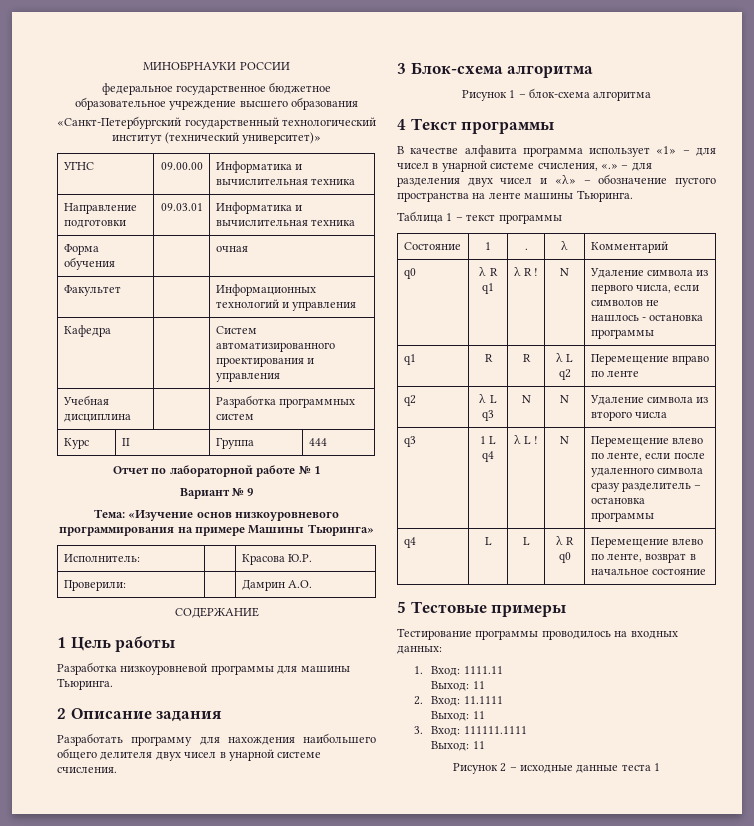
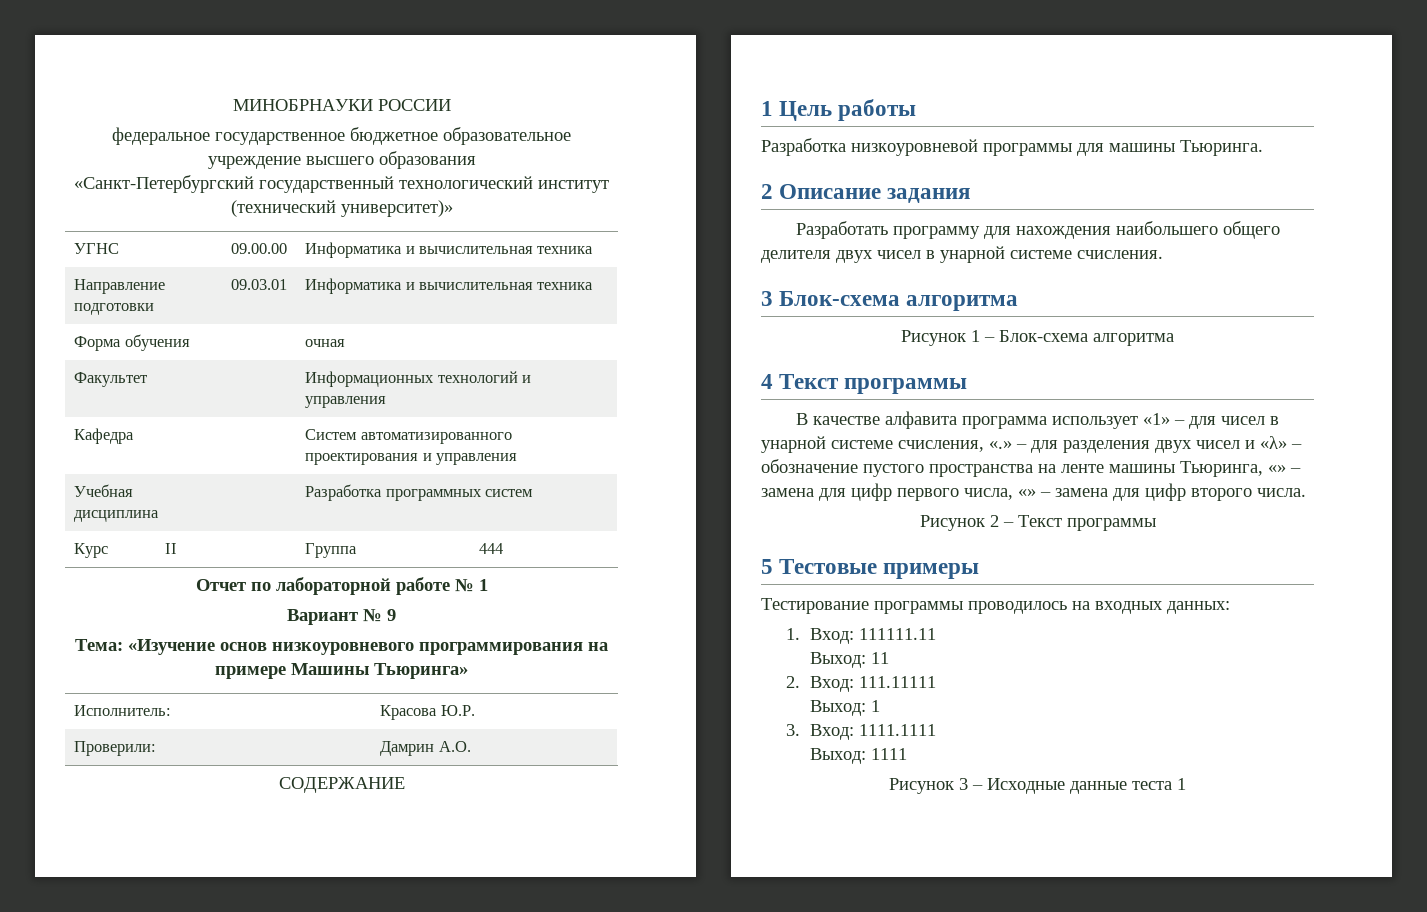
[528,88,590,98] блок-схема -> [999,330,1088,342] Блок-схема
[576,190,633,202] [397,211,562,224] [403,242,461,250] [485,242,491,250] [524,248,528,250] [561,241,568,251] [590,241,668,253] [403,268,416,279] [479,267,498,277] [482,283,494,294] [513,267,539,277] [560,268,569,276] [589,268,709,278] [590,284,700,294] [590,300,659,306] [590,314,704,322] [590,329,654,339] [403,354,416,365] [484,354,493,362] [522,354,531,362] [555,353,574,363] [558,369,571,380] [590,354,709,365] [590,370,639,377] [403,395,416,406] [479,394,497,404] [482,410,494,421] [521,395,531,403] [560,395,569,403] [589,395,709,405] [590,411,667,421] [403,436,416,447] [479,436,497,444] [482,451,494,462] [513,435,539,445] [560,436,569,444] [590,436,703,447] [590,452,705,461] [590,467,703,477] [590,482,702,492] [590,497,645,504] [590,512,654,522] [403,537,416,548] [484,537,492,545] [522,537,530,545] [555,536,575,546] [558,552,571,563] [590,537,703,548] [590,553,696,563] [590,568,706,575] Тьюринга. // Таблица 1 – текст программы // Состояние | 1 | . | λ | Комментарий // q0 | λ R q1 | λ R ! | N | Удаление символа из первого числа, если символов не нашлось - остановка программы // q1 | R | R | λ L q2 | Перемещение вправо по ленте // q2 | λ L q3 | N | N | Удаление символа из второго числа // q3 | 1 L q4 | λ L ! | N | Перемещение влево по ленте, если после удаленного символа сразу разделитель – остановка программы // q4 | L | L | λ R q0 | Перемещение влево по ленте, возврат в начальное состояние -> [1180,461,1301,477] [761,483,1306,501] [919,515,1156,531] Тьюринга, «» – замена для цифр первого числа, «» – замена для цифр второго числа. // Рисунок 2 – Текст программы
[463,666,503,674] 1111.11 -> [859,628,937,640] 111111.11
[463,696,503,704] [431,711,485,721] 11.1111 // Выход: 11 -> [859,676,937,688] [810,700,881,716] 111.11111 // Выход: 1
[463,726,527,734] [431,741,485,751] [452,763,573,774] 111111.1111 // Выход: 11 // Рисунок 2 – исходные -> [859,724,937,736] [810,748,908,764] [889,778,1065,794] 1111.1111 // Выход: 1111 // Рисунок 3 – Исходные

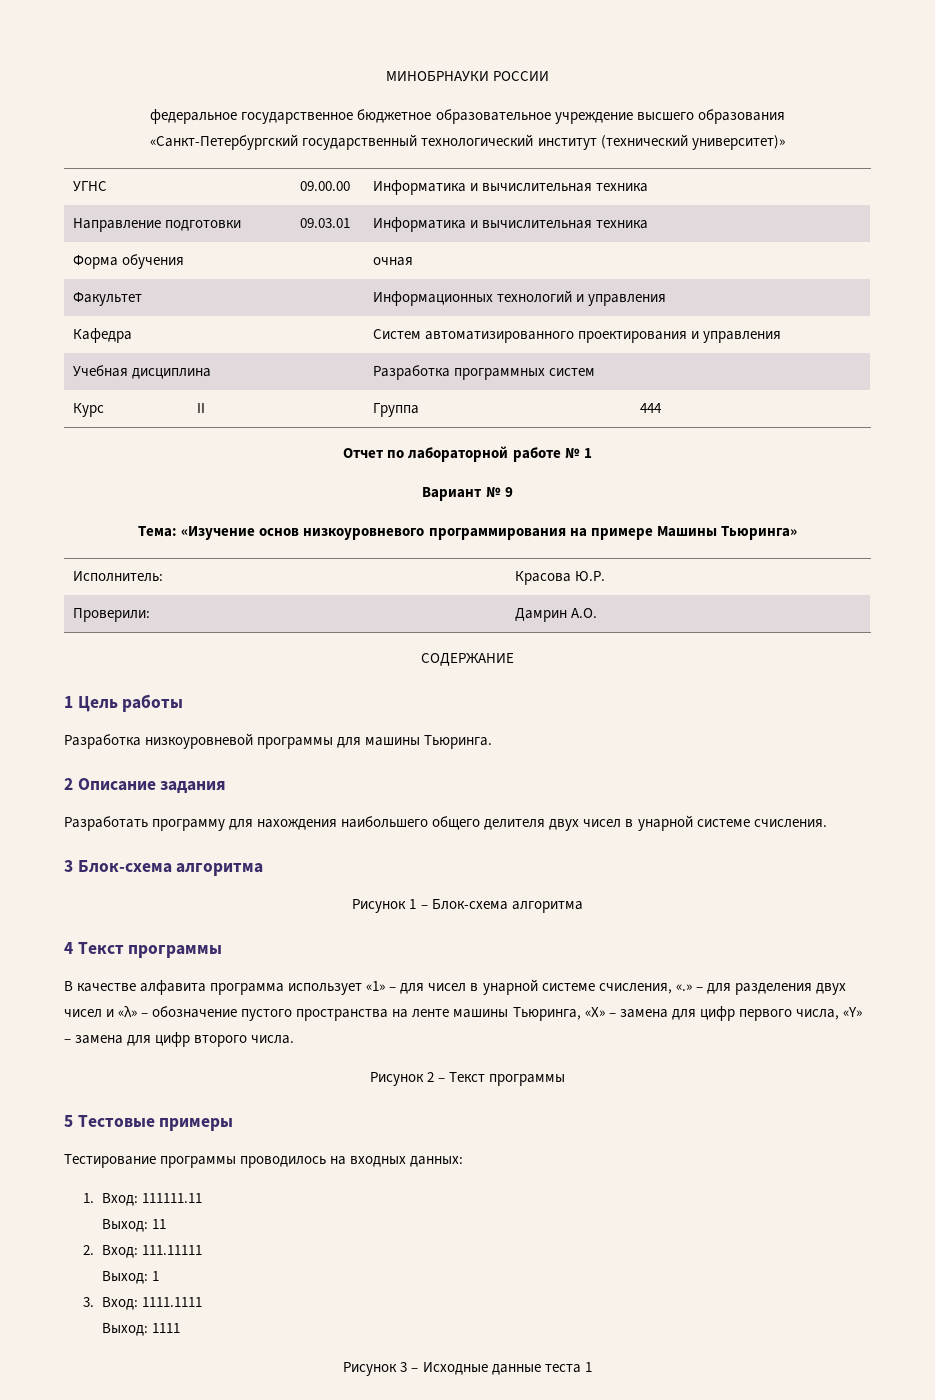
[1268,465,1286,473] «» -> [584,1007,605,1017] «X»
[1018,489,1036,497] «» -> [842,1007,862,1017] «Y»

